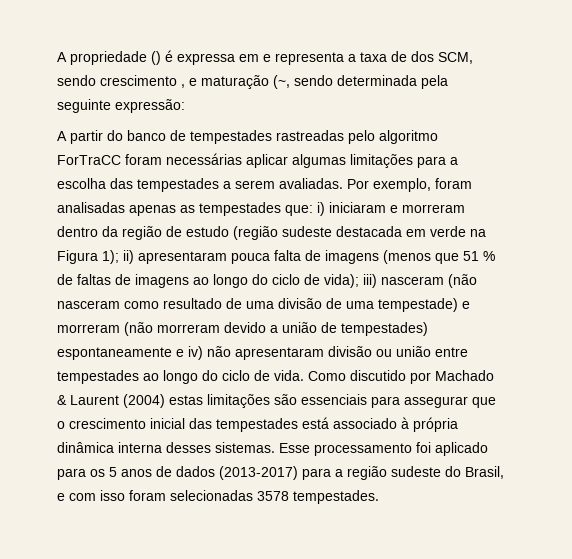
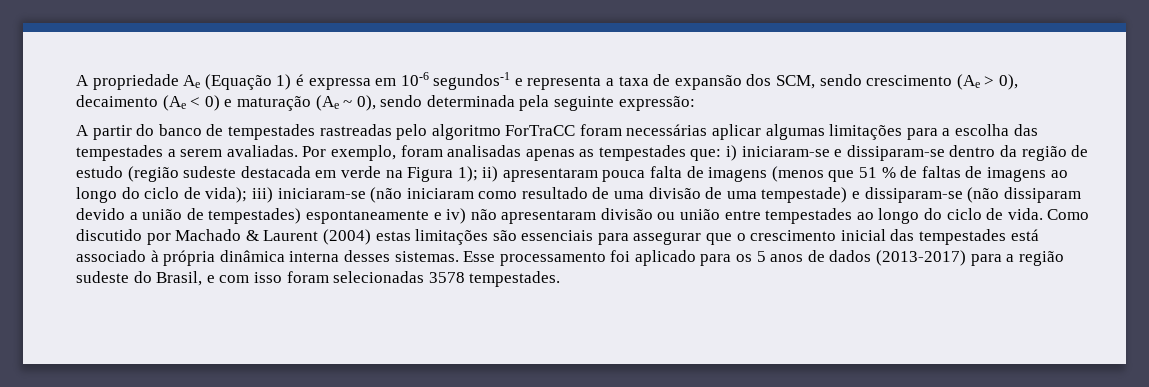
[151,51,161,65] () -> [183,74,292,90] Ae (Equação 1)
(259, 58) none -> [400,72,511,90] 10-6 segundos-1
(407, 56) none -> [674,75,742,90] expansão
[181,75,290,89] , e maturação (~, -> [956,74,1018,90] [76,95,376,111] (Ae > 0), decaimento (Ae < 0) e maturação (Ae ~ 0),
[329,202,465,213] iniciaram e morreram -> [741,145,945,161] iniciaram-se e dissiparam-se
[381,274,477,288] [57,300,120,309] nasceram (não nasceram -> [277,187,474,203] iniciaram-se (não iniciaram
[57,322,220,336] morreram (não morreram -> [864,187,1081,203] dissiparam-se (não dissiparam

